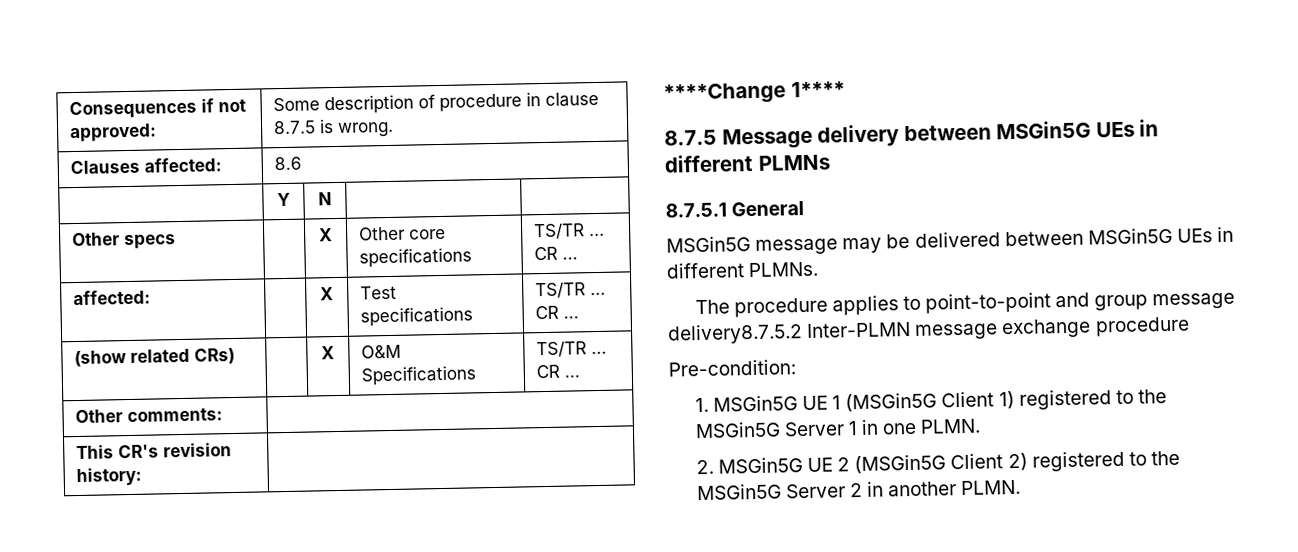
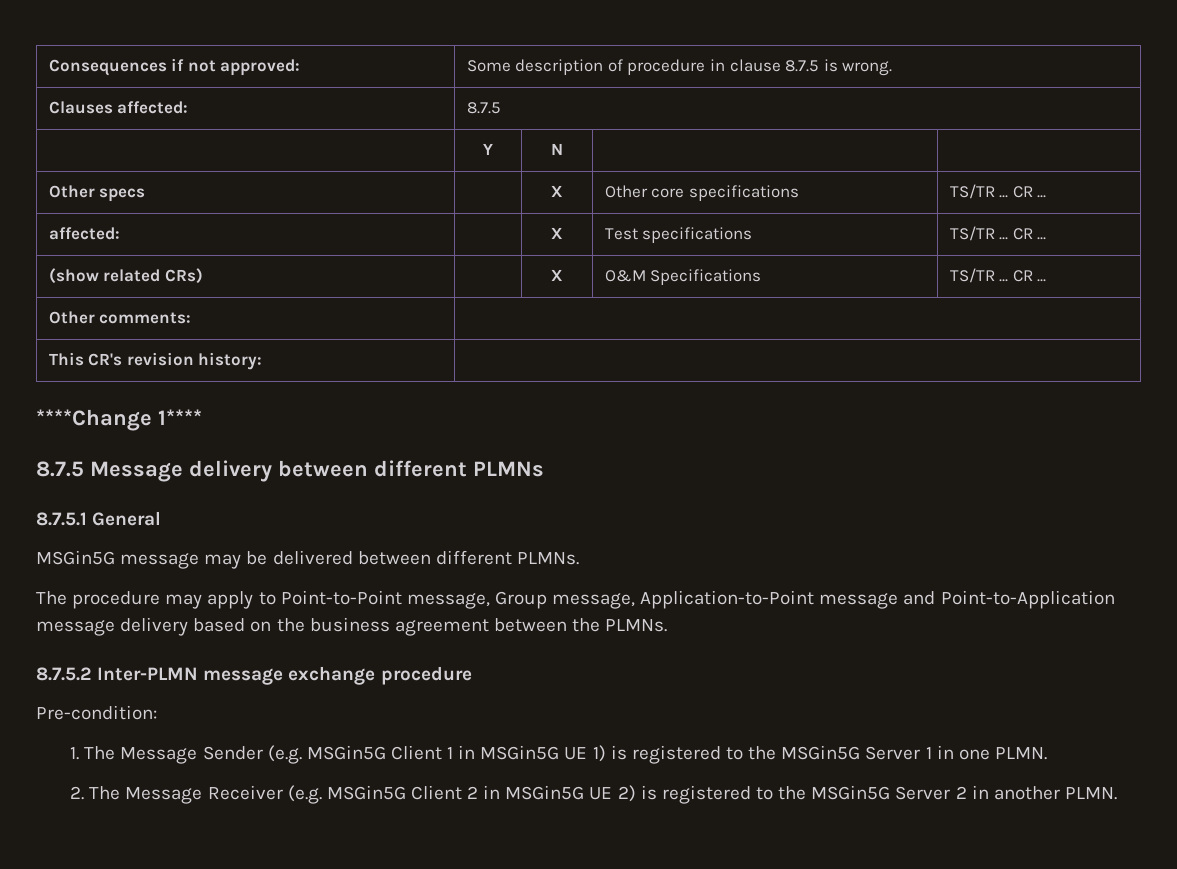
[273,156,302,171] 8.6 -> [466,102,501,114] 8.7.5
[996,119,1160,140] MSGin5G UEs in -> (368, 468) none
[1087,226,1235,245] MSGin5G UEs in -> (431, 558) none
[831,292,1236,316] [667,323,803,345] applies to point-to-point and group message delivery8.7.5.2 -> [165,590,1115,609] [36,617,668,636] [36,667,92,681] may apply to Point-to-Point message, Group message, Application-to-Point message and Point-to-Application message delivery based on the business agreement between the PLMNs. // 8.7.5.2
[712,391,1015,413] MSGin5G UE 1 (MSGin5G Client 1) -> [84,745,627,764] The Message Sender (e.g. MSGin5G Client 1 in MSGin5G UE 1) is
[717,452,1028,475] MSGin5G UE 2 (MSGin5G Client 2) -> [89,785,657,804] The Message Receiver (e.g. MSGin5G Client 2 in MSGin5G UE 2) is

